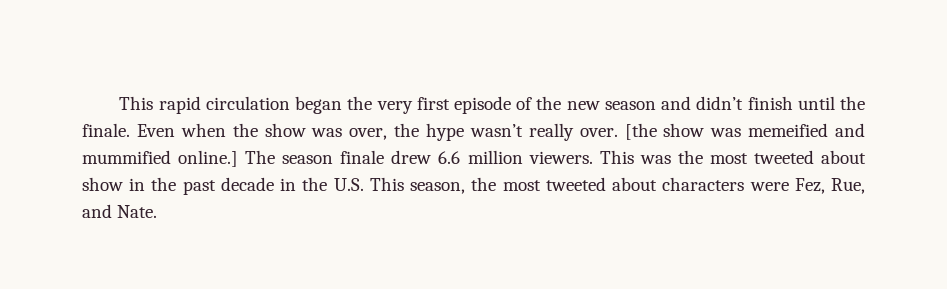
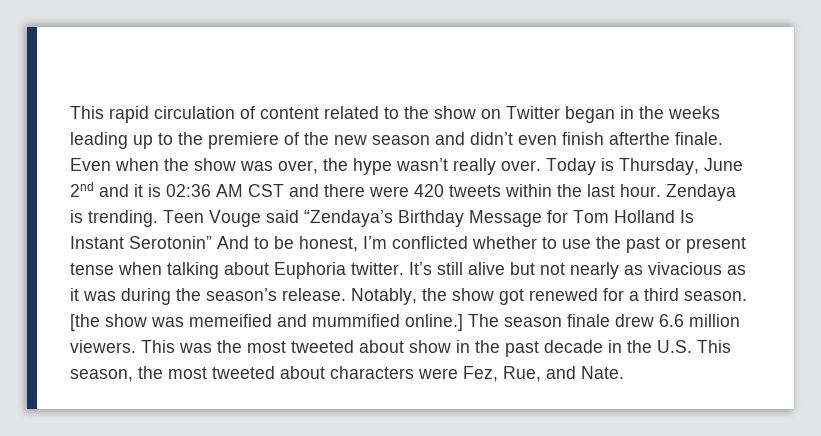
[295,96,512,114] began the very first episode -> [240,106,720,123] [70,132,279,149] of content related to the show on Twitter began in the weeks leading up to the premiere
[747,96,865,110] finish until the -> [518,132,670,145] even finish afterthe
(618, 132) none -> [546,158,743,175] [70,182,736,201] [70,210,694,227] [70,236,746,253] [70,262,746,279] [70,288,747,305] Today is Thursday, June 2nd and it is 02:36 AM CST and there were 420 tweets within the last hour. Zendaya is trending. Teen Vouge said “Zendaya’s Birthday Message for Tom Holland Is Instant Serotonin” And to be honest, I’m conflicted whether to use the past or present tense when talking about Euphoria twitter. It’s still alive but not nearly as vivacious as it was during the season’s release. Notably, the show got renewed for a third season.

